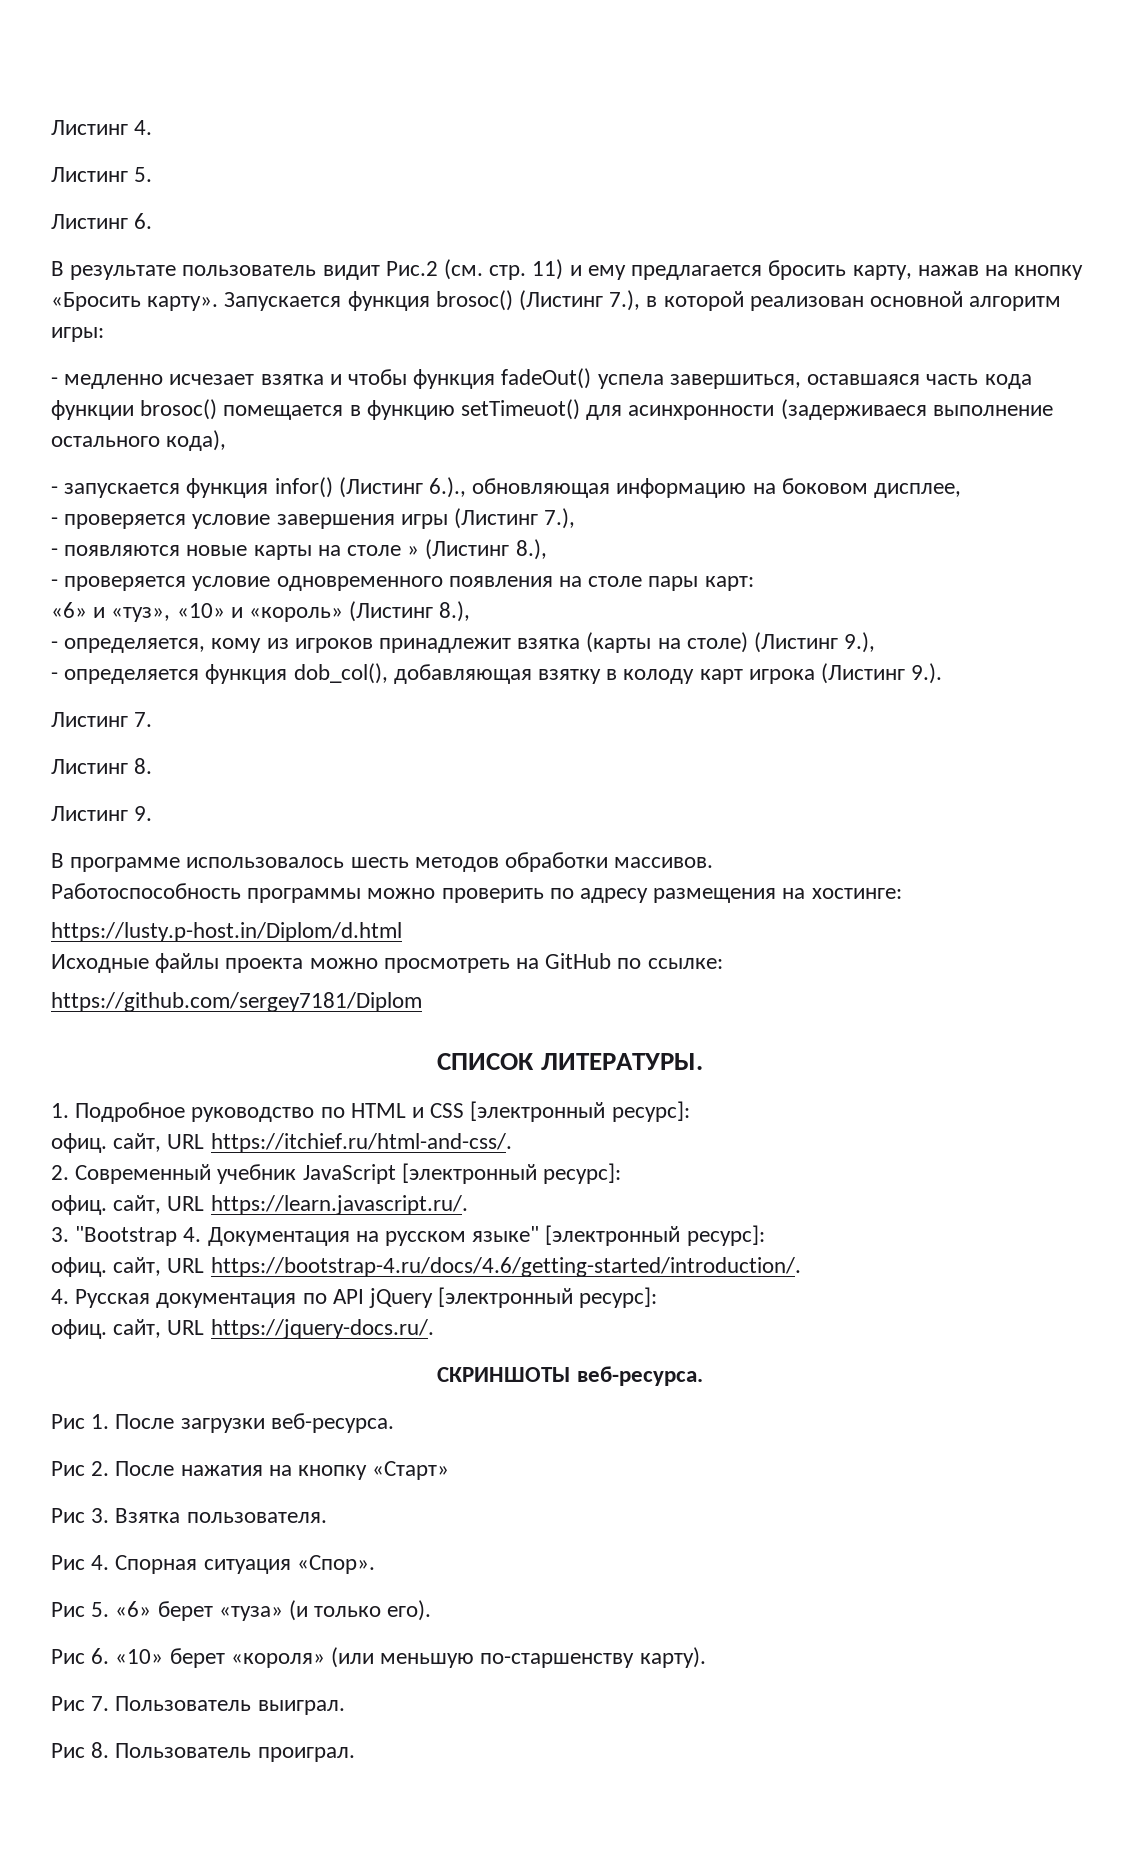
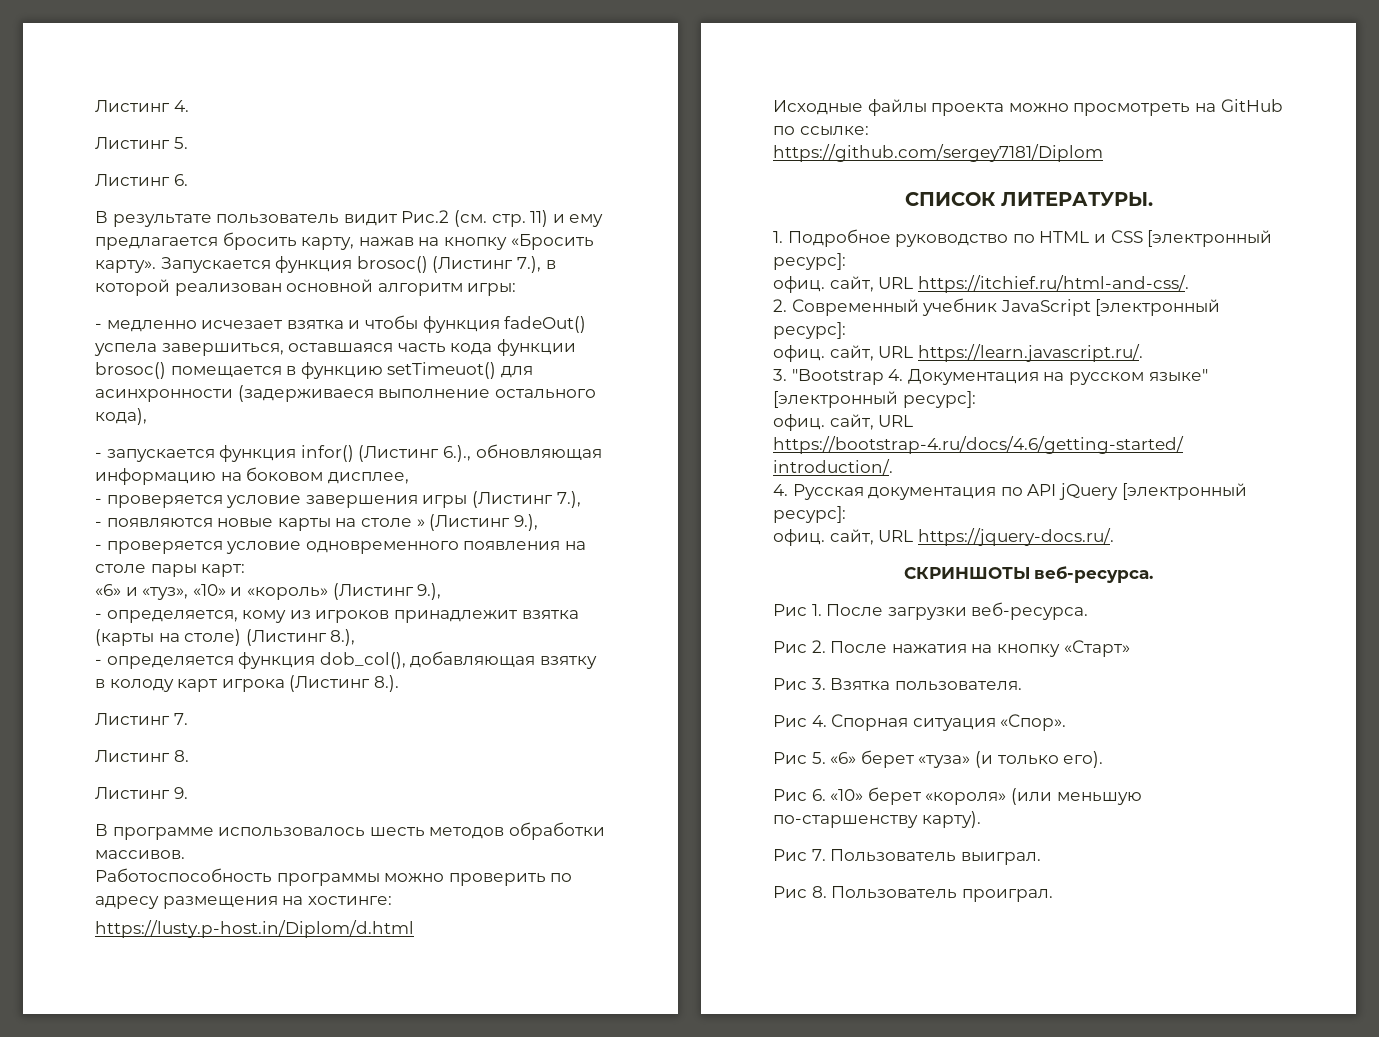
[515,539,547,560] 8.), -> [513,514,538,531] 9.),
[439,601,471,622] 8.), -> [417,583,442,600] 9.),
[844,632,876,653] 9.), -> [330,629,356,646] 8.),
[911,663,943,684] 9.). -> [373,675,399,692] 8.).

